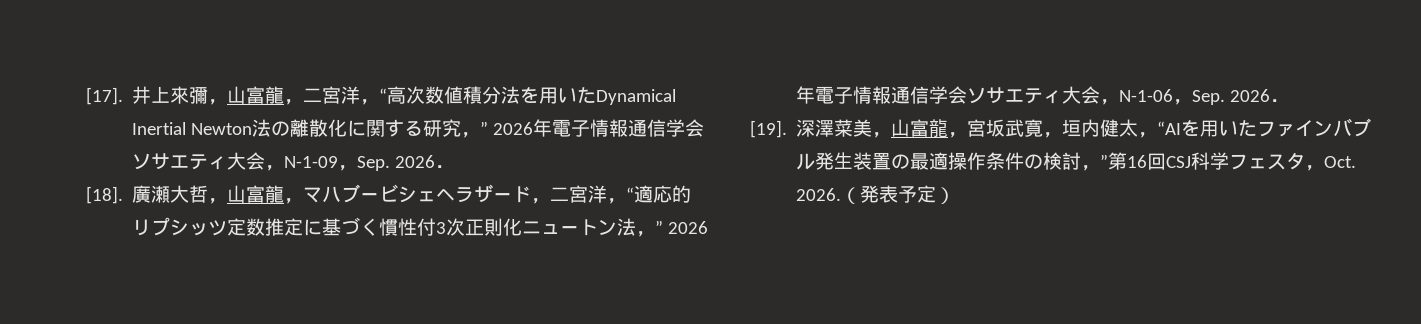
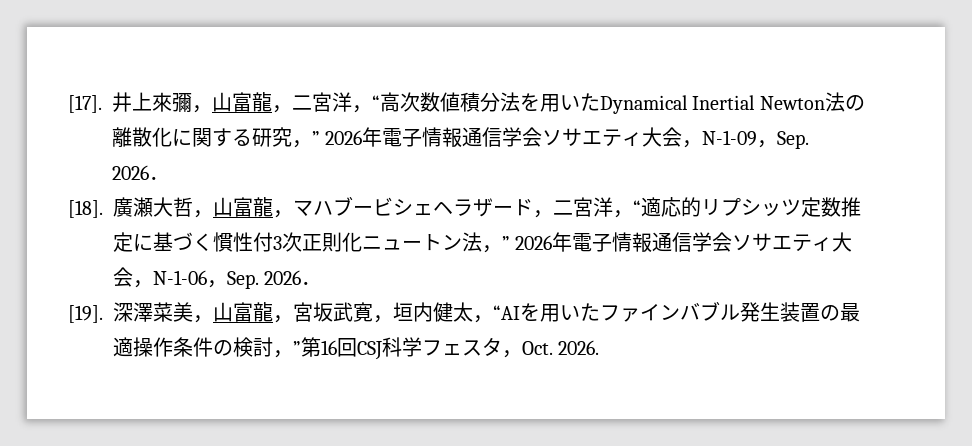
[841,185,956,204] （発表予定） -> (600, 347) none

